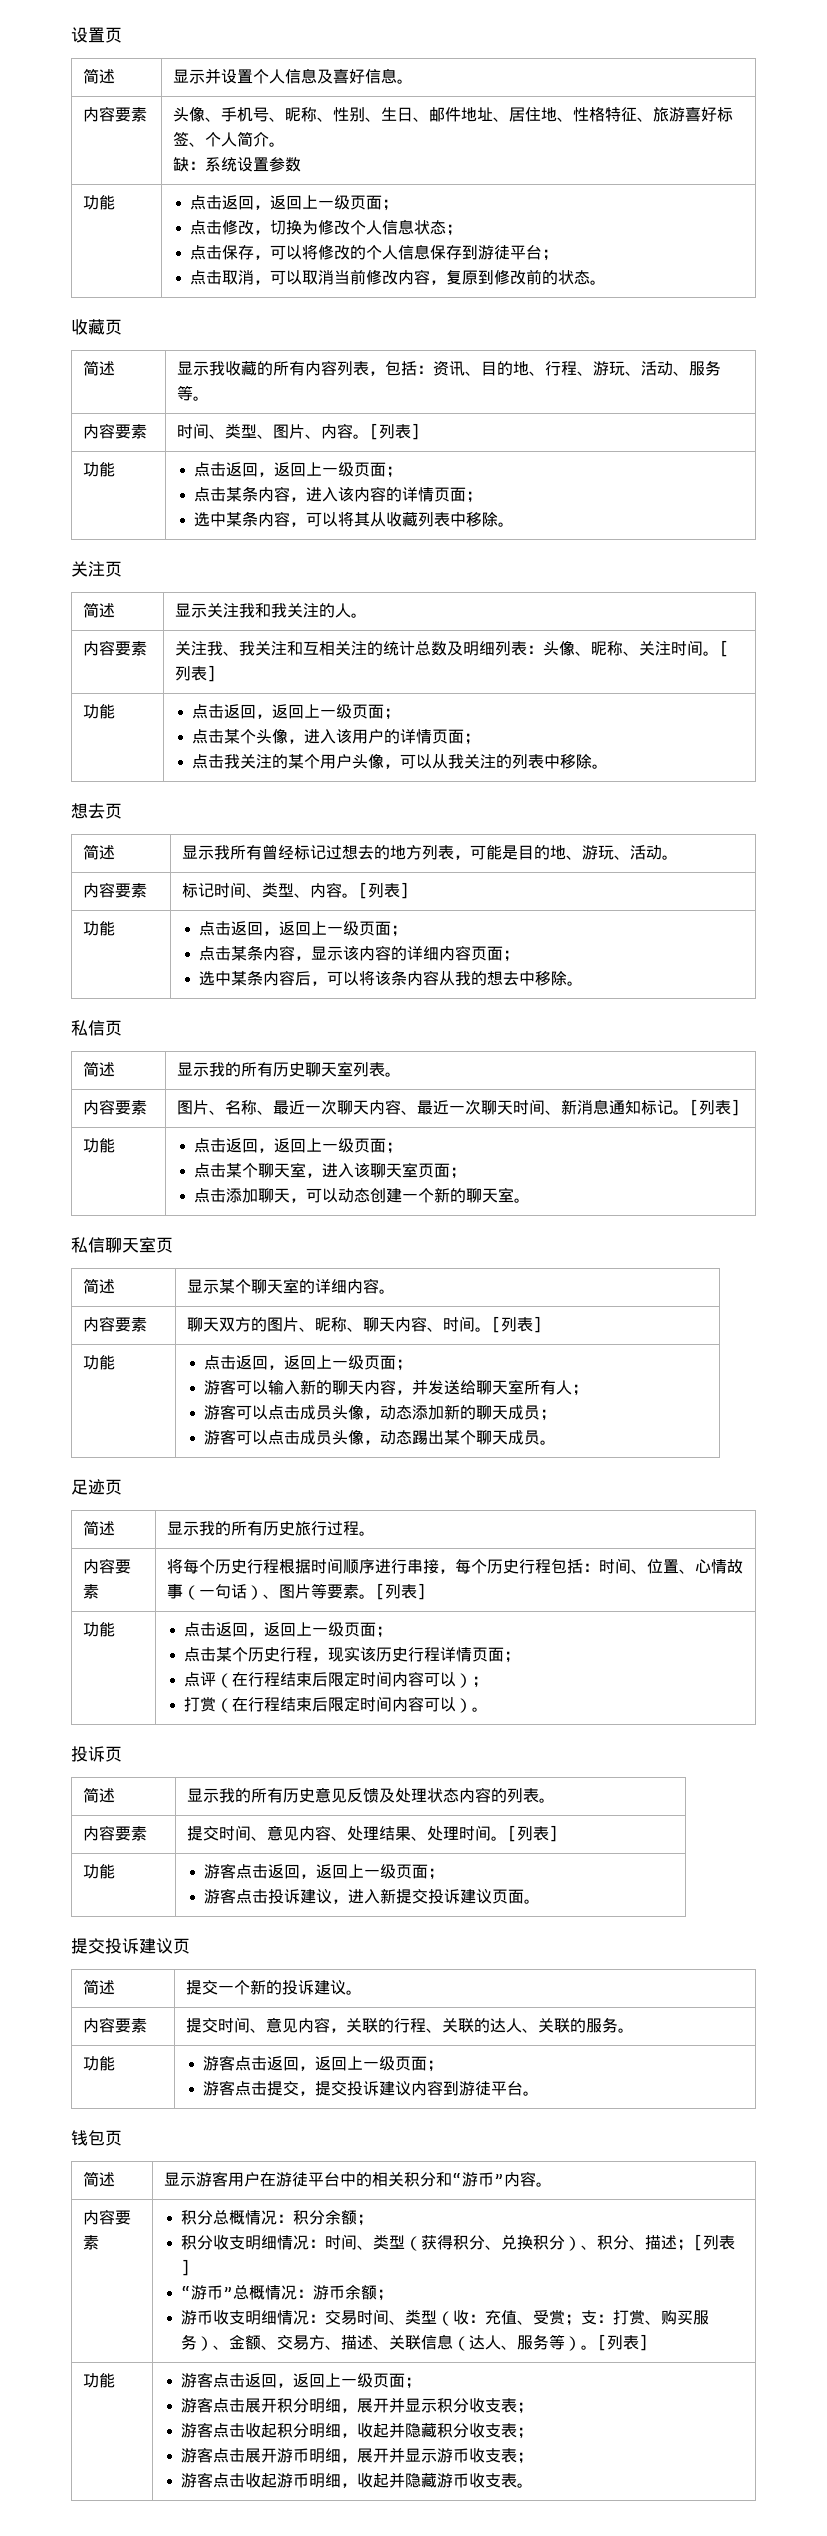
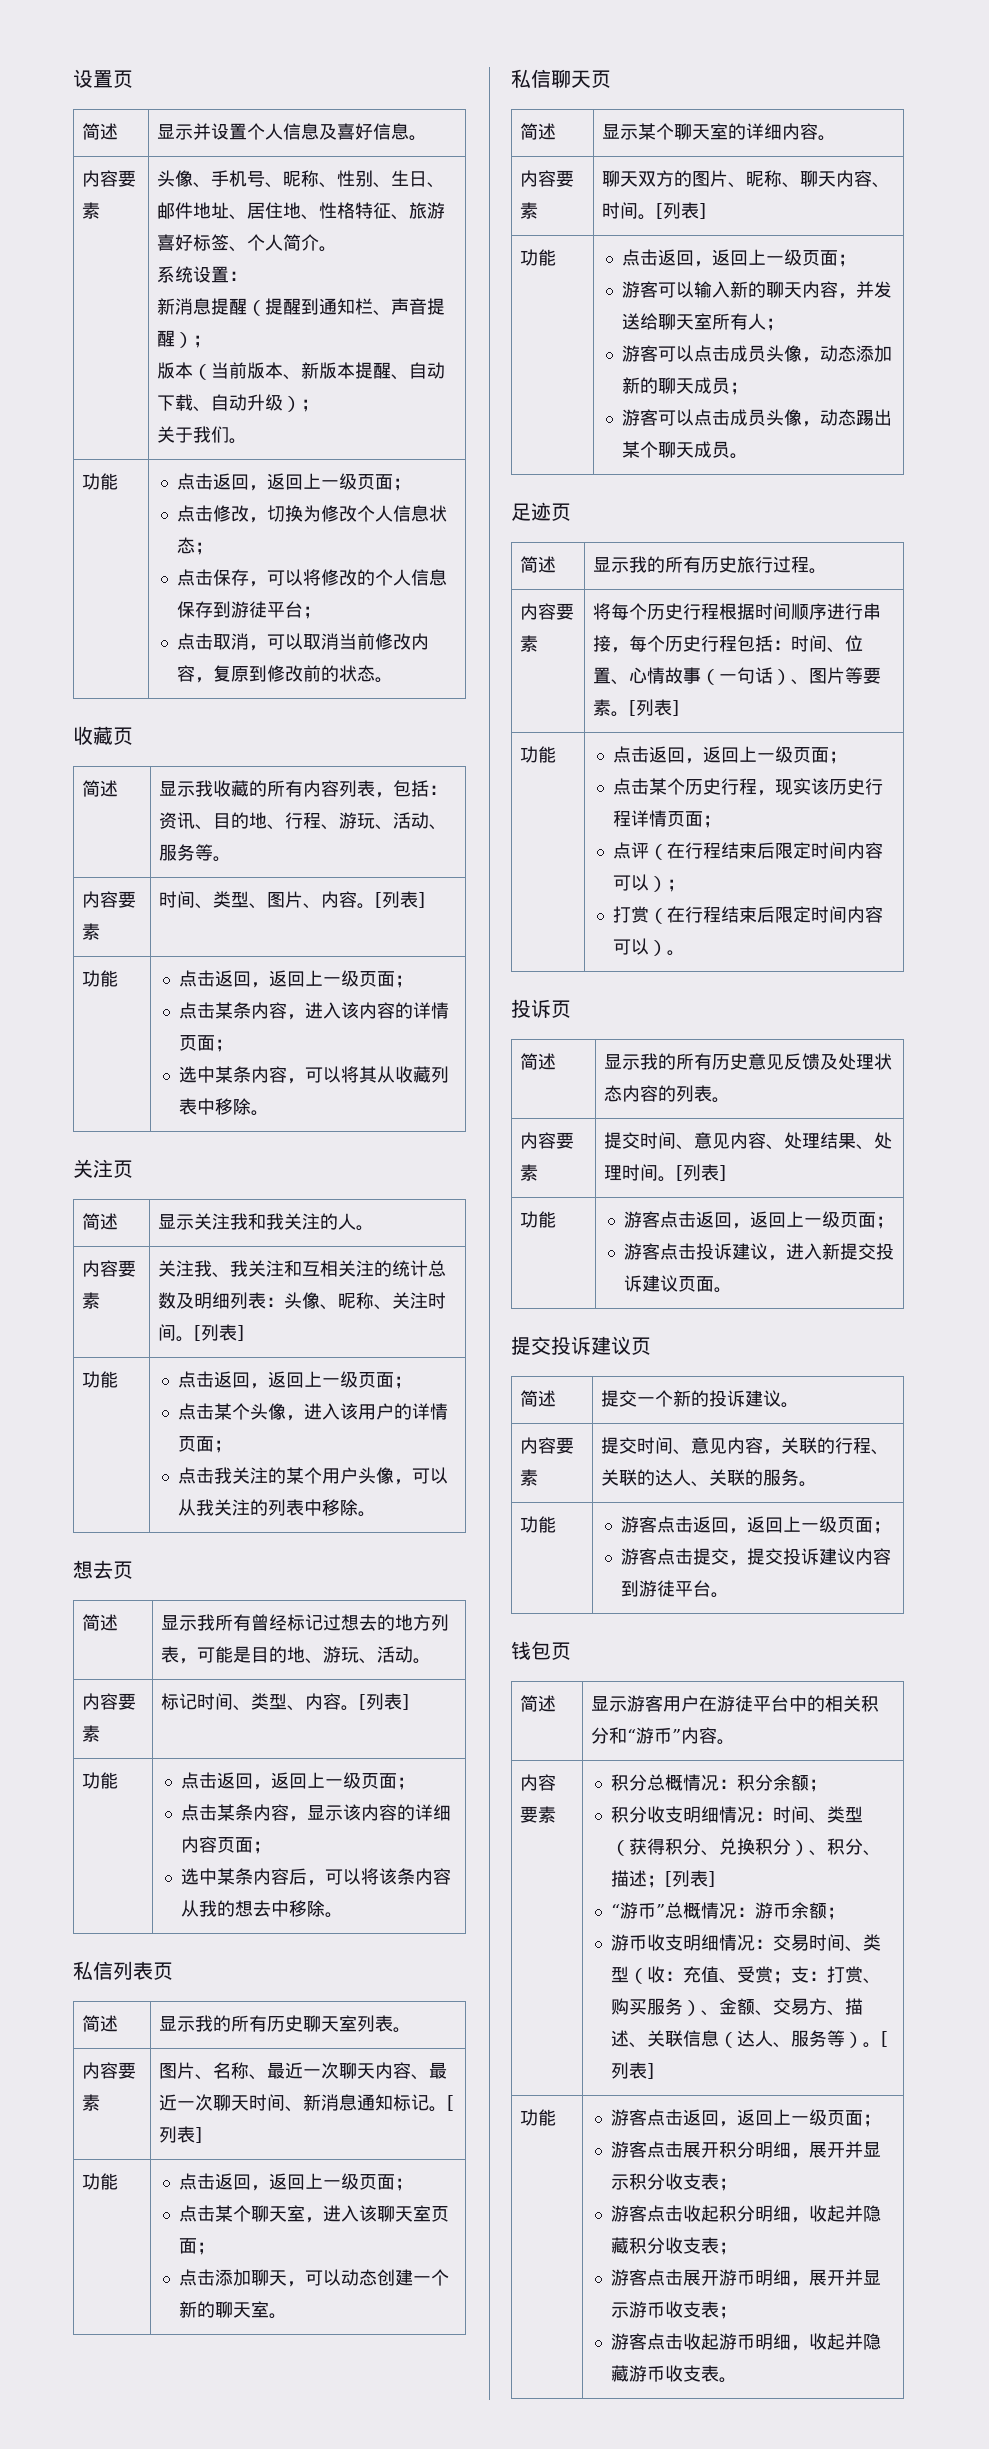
[172,157,205,172] 缺： -> (338, 249) none
[268,157,301,172] 参数 -> [229,271,248,281] [157,298,446,316] [157,330,212,348] [157,362,446,380] [157,394,320,412] [157,426,248,444] ： // 新消息提醒（提醒到通知栏、声音提醒）； // 版本（当前版本、新版本提醒、自动下载、自动升级）； // 关于我们。
(105, 1028) none -> [113,1961,153,1980] 列表
[139,1237,156,1253] 室 -> (591, 79) none

